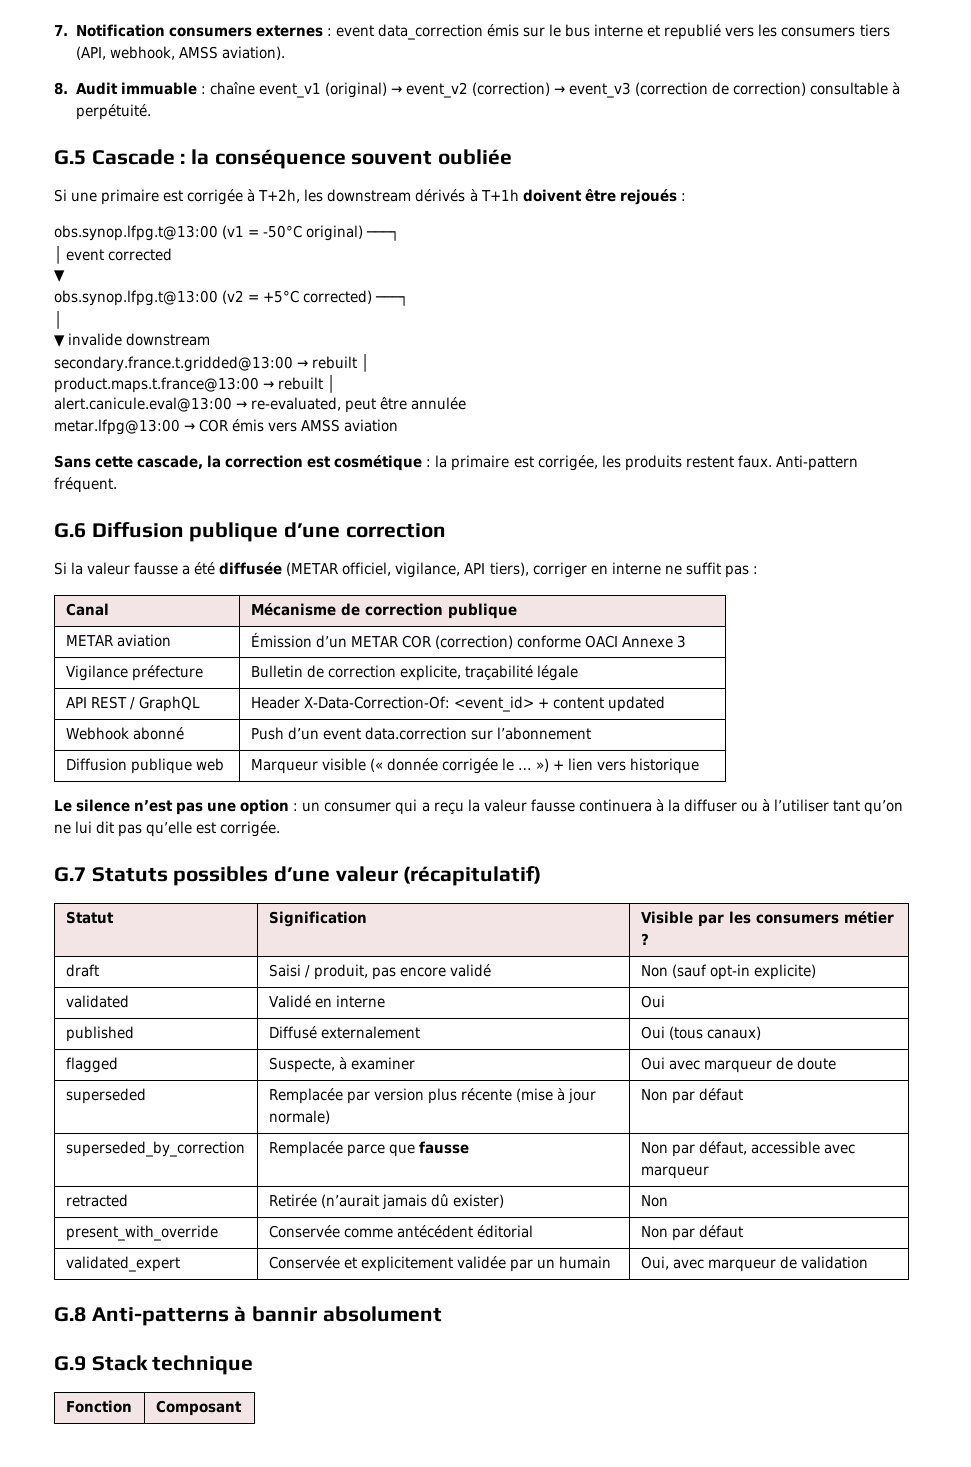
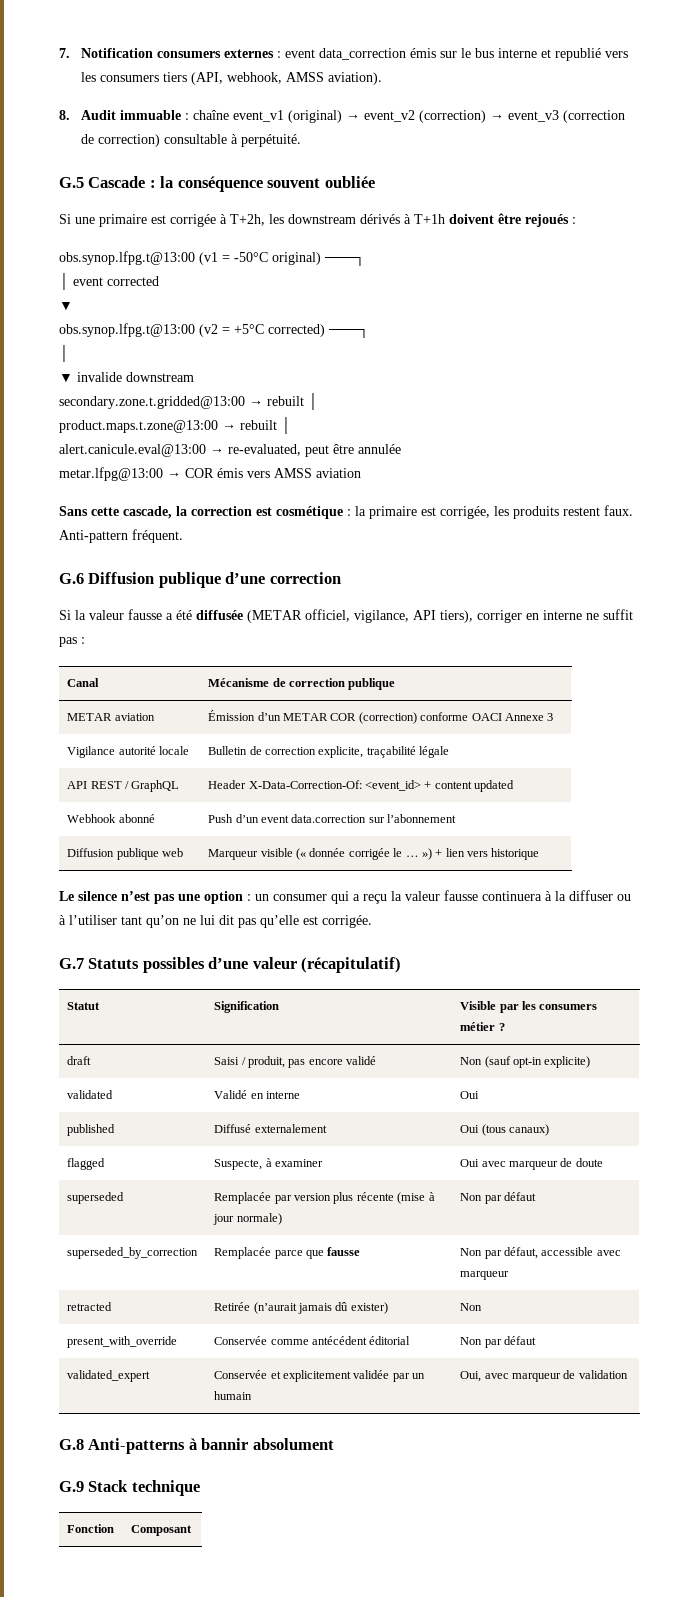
[54,353,370,372] [54,377,259,393] secondary.france.t.gridded@13:00 → rebuilt │ // product.maps.t.france@13:00 -> [59,393,318,410] [59,420,218,433] secondary.zone.t.gridded@13:00 → rebuilt │ // product.maps.t.zone@13:00
[131,665,203,681] préfecture -> [118,746,190,755] autorité locale

